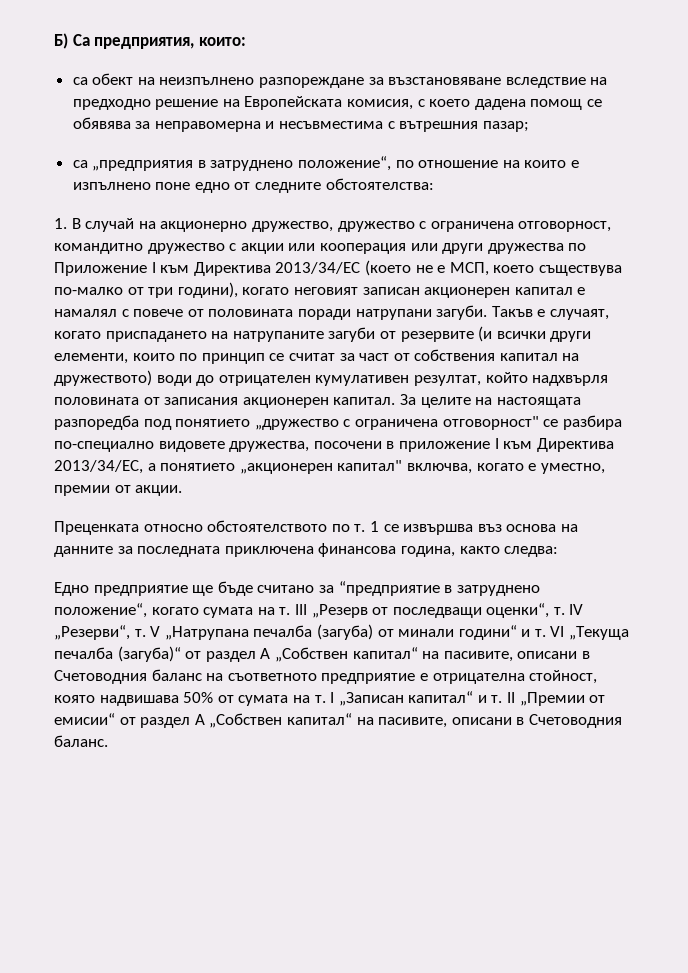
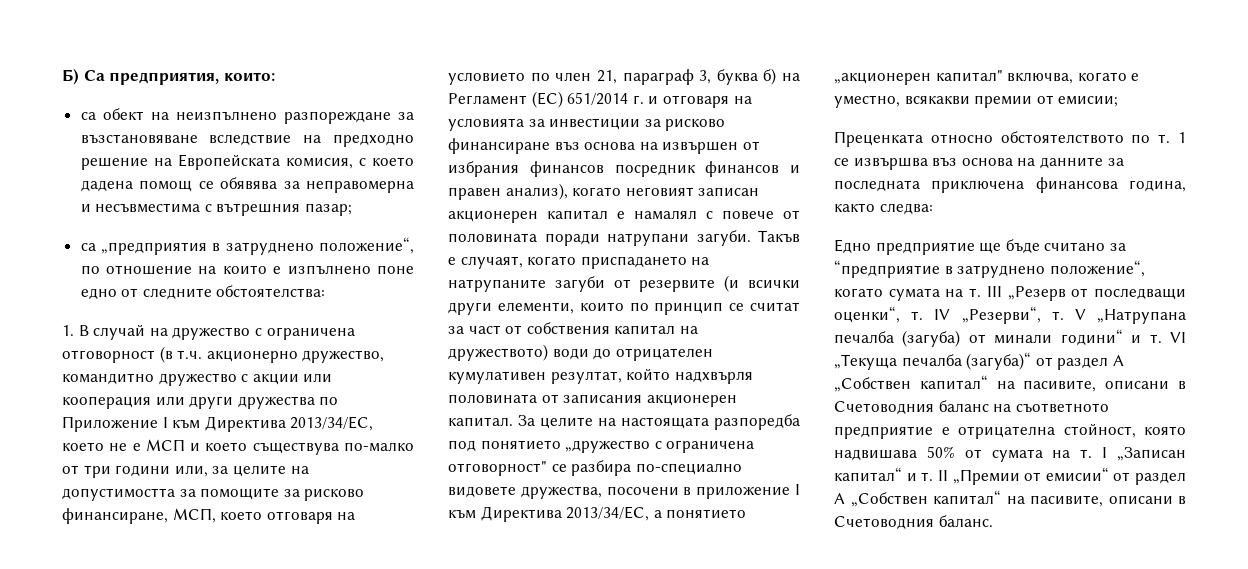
[160,221,333,232] акционерно дружество, -> (168, 332) none
[518,221,612,232] отговорност, -> [62,346,385,363] отговорност (в т.ч. акционерно дружество,
[275,260,489,276] 2013/34/ЕС (което не е МСП, -> [290,416,374,431] [62,439,201,451] 2013/34/ЕС, което не е МСП и
[177,282,238,298] години), -> [115,465,309,477] [62,488,365,501] [62,508,356,524] [448,68,800,85] [448,91,752,108] [448,118,726,131] [448,138,760,154] [448,161,800,177] [448,183,568,200] години или, за целите на допустимостта за помощите за рисково финансиране, МСП, което отговаря на условието по член 21, параграф 3, буква б) на Регламент (ЕС) 651/2014 г. и отговаря на условията за инвестиции за рисково финансиране въз основа на извършен от избрания финансов посредник финансов и правен анализ),
(605, 468) none -> [904,95,970,105] всякакви
[135,485,183,496] акции. -> [1058,96,1119,107] емисии;

